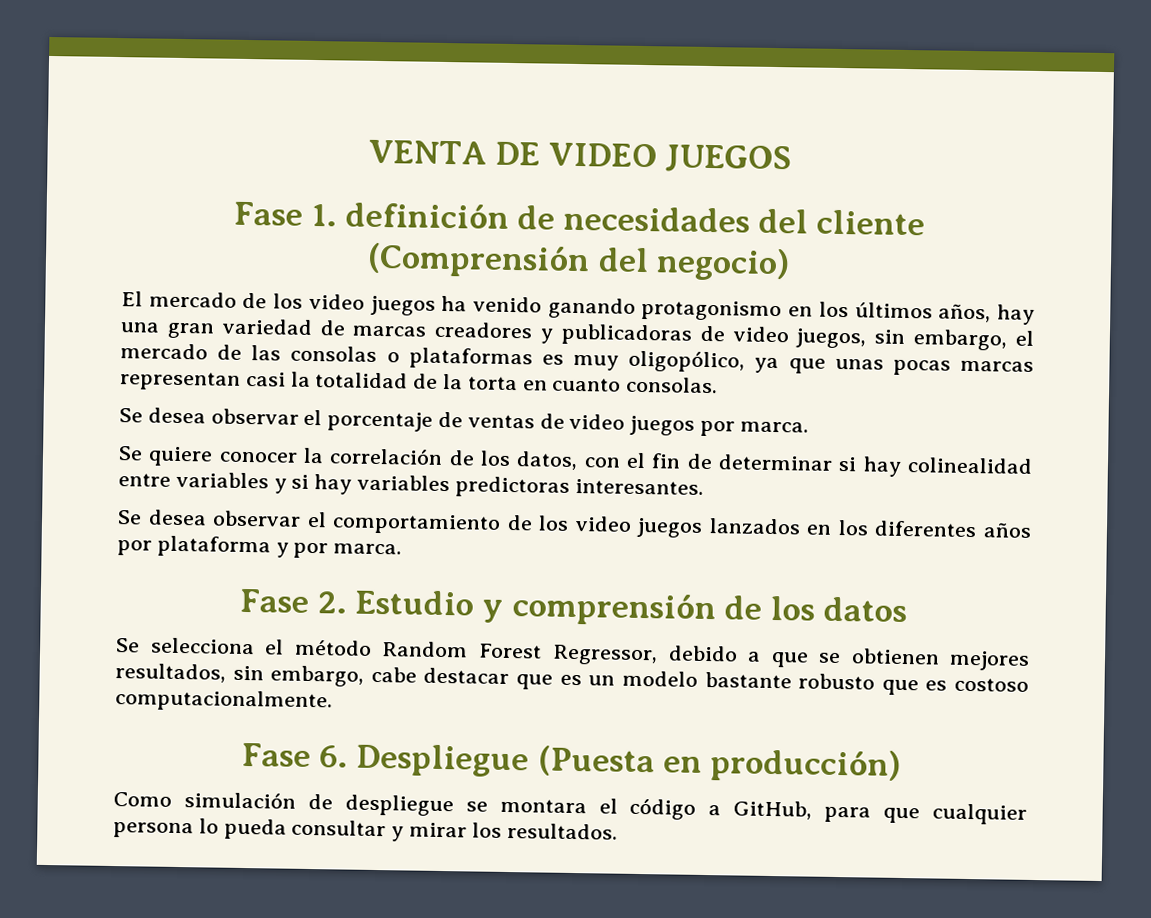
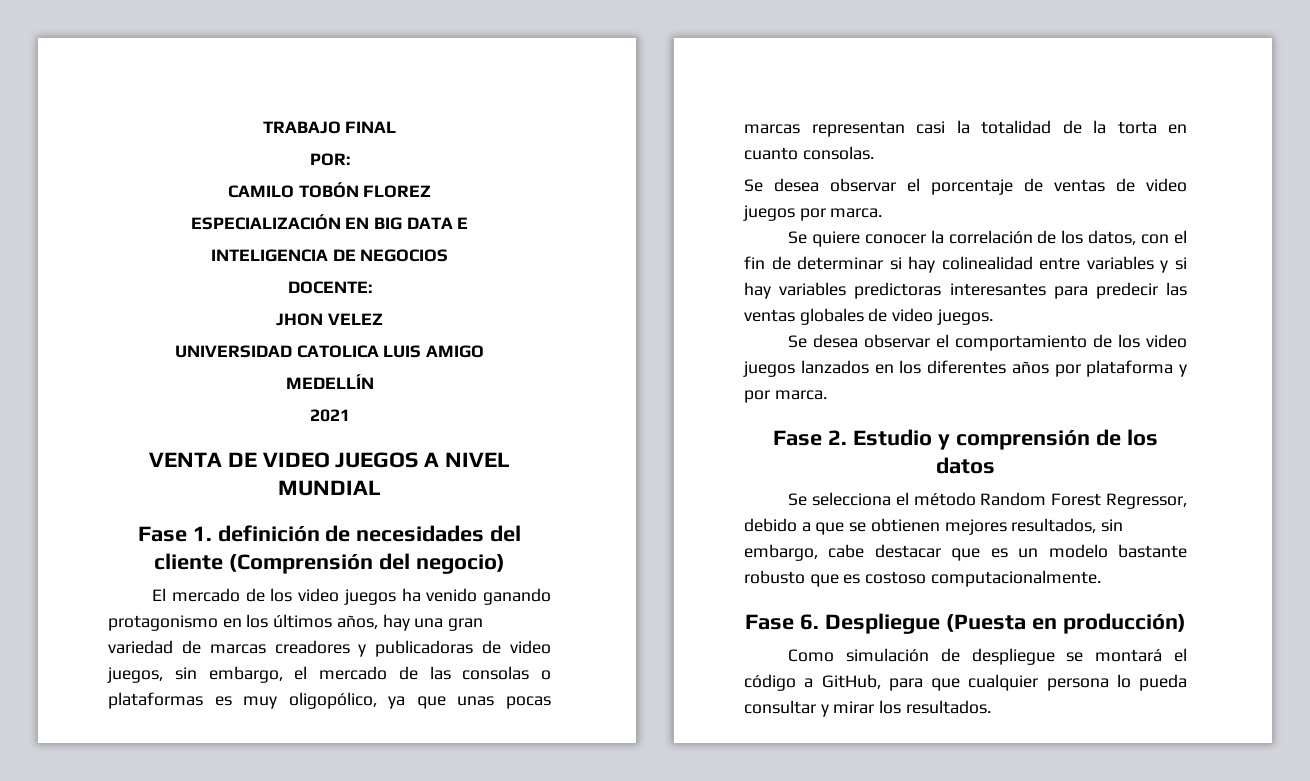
(367, 152) none -> [262,121,397,134] [309,153,350,166] [227,182,432,198] [190,214,469,230] [210,249,449,262] [287,281,372,294] [276,313,383,326] [174,345,485,358] [285,374,374,389] [309,409,350,422] TRABAJO FINAL // POR: // CAMILO TOBÓN FLOREZ // ESPECIALIZACIÓN EN BIG DATA E // INTELIGENCIA DE NEGOCIOS // DOCENTE: // JHON VELEZ // UNIVERSIDAD CATOLICA LUIS AMIGO // MEDELLÍN // 2021 //
(793, 159) none -> [424,452,511,467] [278,480,381,496] A NIVEL MUNDIAL
[574,478,704,495] interesantes. -> [949,282,1187,299] [744,308,993,325] interesantes para predecir las ventas globales de video juegos.
[499,798,587,814] montara -> [1095,649,1163,662] montará

